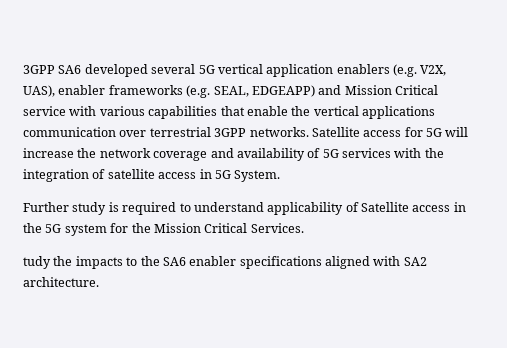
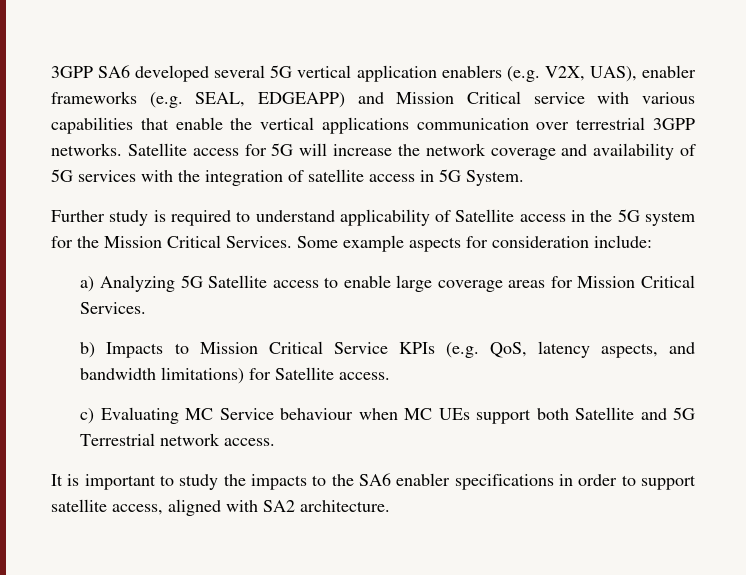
[23,256,51,269] // tudy -> [297,235,652,252] [80,275,695,292] [80,302,147,314] [80,341,695,358] [80,367,391,384] [80,407,695,424] [80,433,276,446] [51,474,219,490] Some example aspects for consideration include: // a) Analyzing 5G Satellite access to enable large coverage areas for Mission Critical Services. // b) Impacts to Mission Critical Service KPIs (e.g. QoS, latency aspects, and bandwidth limitations) for Satellite access. // c) Evaluating MC Service behaviour when MC UEs support both Satellite and 5G Terrestrial network access. // It is important to study
(322, 262) none -> [558,474,696,490] [51,499,163,515] in order to support satellite access,

